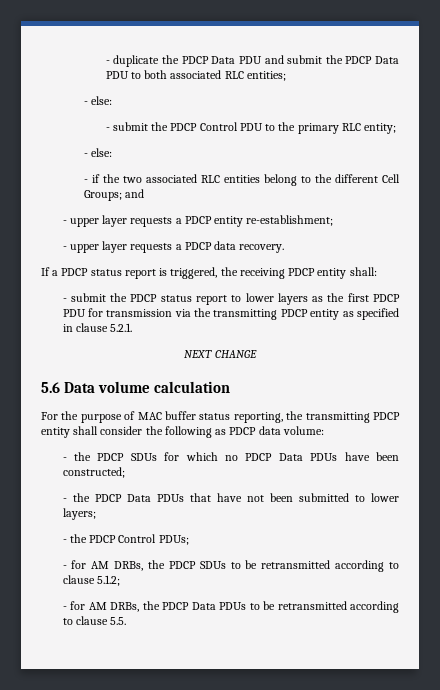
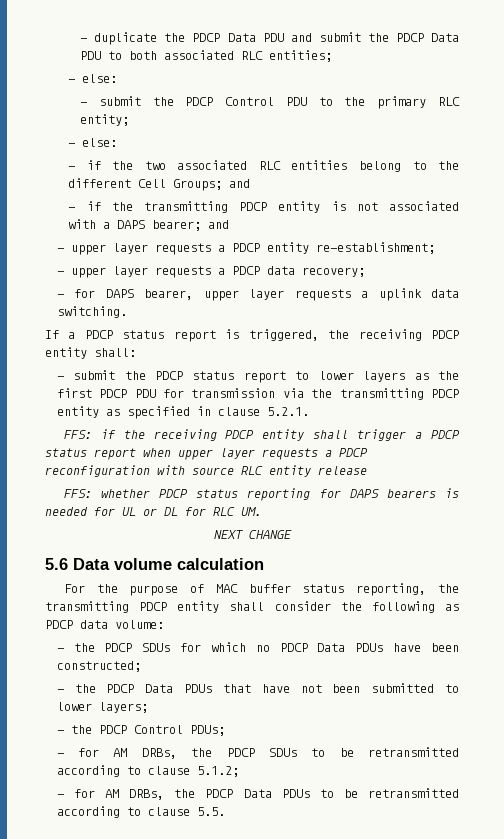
(145, 193) none -> [68,201,460,213] [68,219,230,231] // - if the transmitting PDCP entity is not associated with a DAPS bearer; and
[239,244,285,253] recovery. -> [301,267,365,277] [56,288,459,301] [56,306,127,318] recovery; // - for DAPS bearer, upper layer requests a uplink data switching.
(133, 327) none -> [63,429,460,441] [45,448,368,460] [45,465,367,477] [63,488,459,501] [45,507,262,516] // FFS: if the receiving PDCP entity shall trigger a PDCP status report when upper layer requests a PDCP reconfiguration with source RLC entity release // FFS: whether PDCP status reporting for DAPS bearers is needed for UL or DL for RLC UM.

